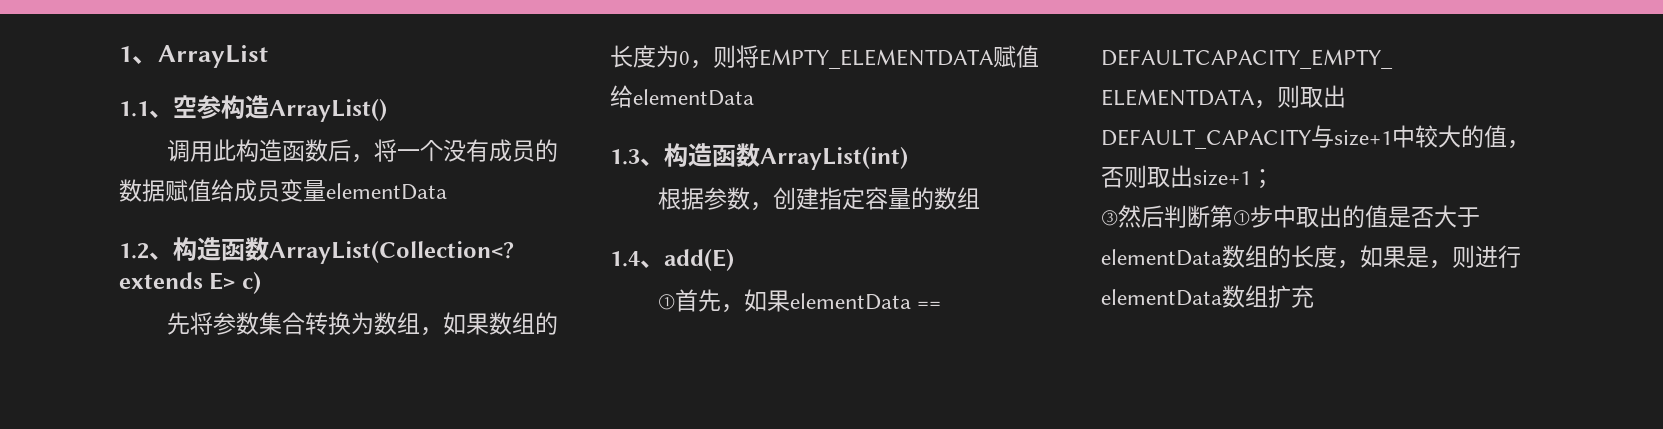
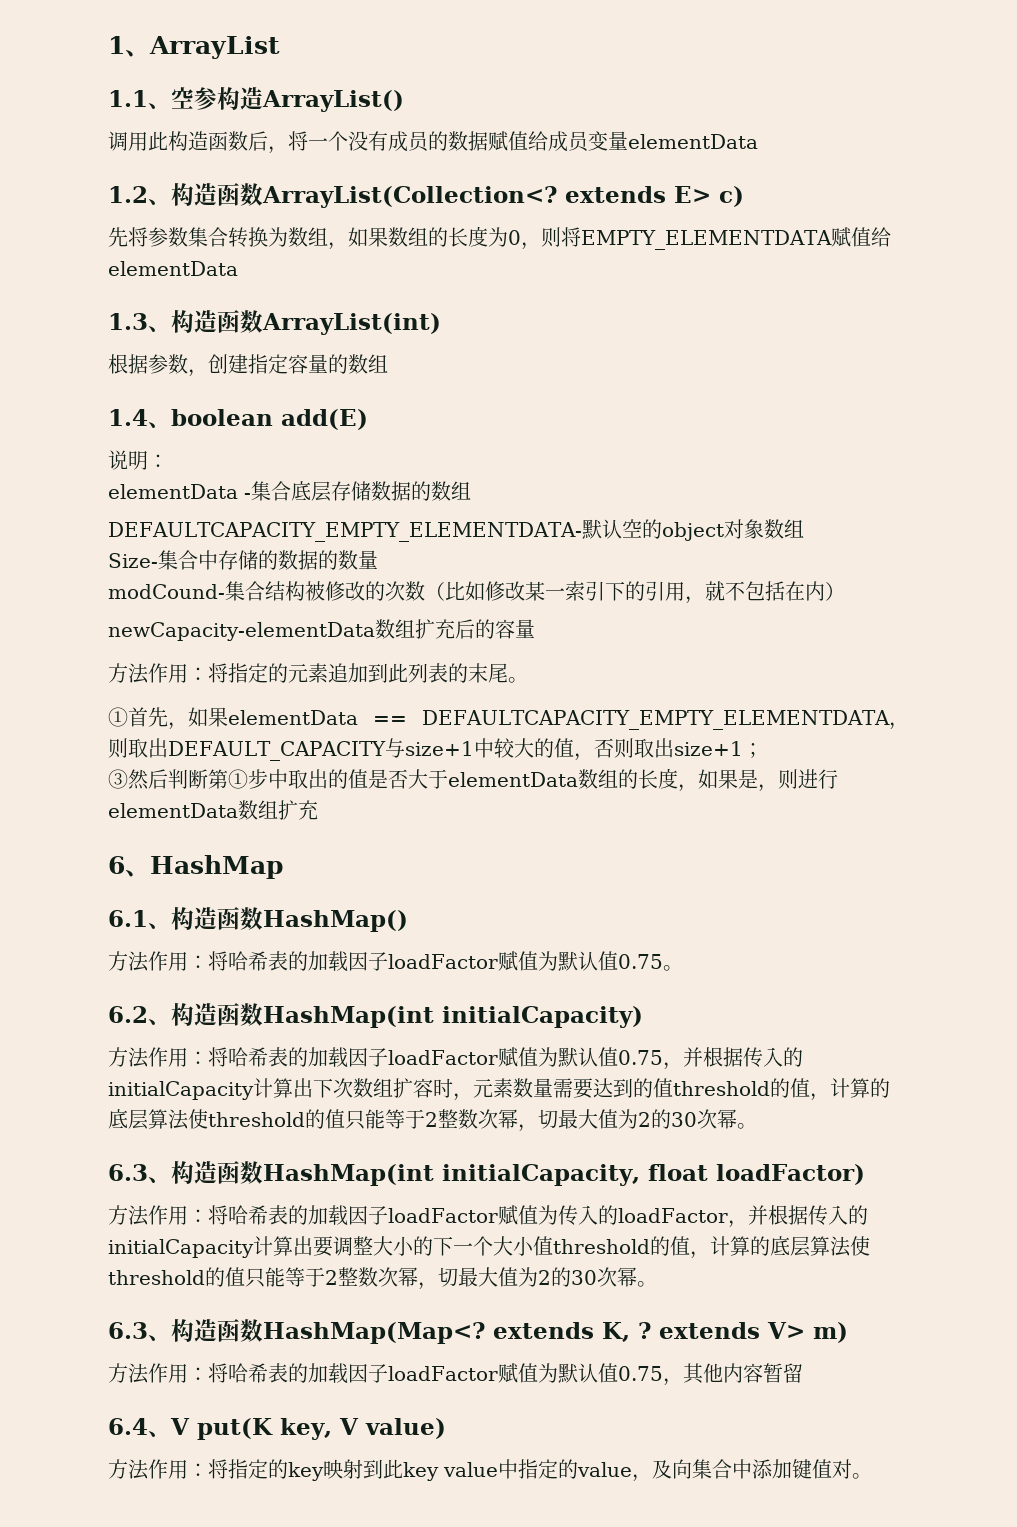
(664, 264) none -> [171,409,273,426] boolean
(734, 260) none -> [108,450,168,470] [108,481,471,502] [108,519,804,542] [108,550,378,570] [108,581,845,604] [108,619,535,641] [108,663,528,684] // 说明： // elementData -集合底层存储数据的数组 // DEFAULTCAPACITY_EMPTY_ELEMENTDATA-默认空的object对象数组 // Size-集合中存储的数据的数量 // modCound-集合结构被修改的次数（比如修改某一索引下的引用，就不包括在内） // newCapacity-elementData数组扩充后的容量 // 方法作用：将指定的元素追加到此列表的末尾。
(1314, 296) none -> [108,855,283,879] [108,907,408,932] [108,951,683,972] [108,1003,643,1028] [108,1047,803,1070] [108,1078,890,1101] [108,1109,757,1132] [108,1161,865,1186] [108,1205,868,1228] [108,1236,870,1259] [108,1267,657,1290] [108,1319,848,1344] [108,1363,803,1386] [108,1418,446,1440] [108,1459,872,1482] // 6、HashMap // 6.1、构造函数HashMap() // 方法作用：将哈希表的加载因子loadFactor赋值为默认值0.75。 // 6.2、构造函数HashMap(int initialCapacity) // 方法作用：将哈希表的加载因子loadFactor赋值为默认值0.75，并根据传入的initialCapacity计算出下次数组扩容时，元素数量需要达到的值threshold的值，计算的底层算法使threshold的值只能等于2整数次幂，切最大值为2的30次幂。 // 6.3、构造函数HashMap(int initialCapacity, float loadFactor) // 方法作用：将哈希表的加载因子loadFactor赋值为传入的loadFactor，并根据传入的initialCapacity计算出要调整大小的下一个大小值threshold的值，计算的底层算法使threshold的值只能等于2整数次幂，切最大值为2的30次幂。 // 6.3、构造函数HashMap(Map<? extends K, ? extends V> m) // 方法作用：将哈希表的加载因子loadFactor赋值为默认值0.75，其他内容暂留 // 6.4、V put(K key, V value) // 方法作用：将指定的key映射到此key value中指定的value，及向集合中添加键值对。

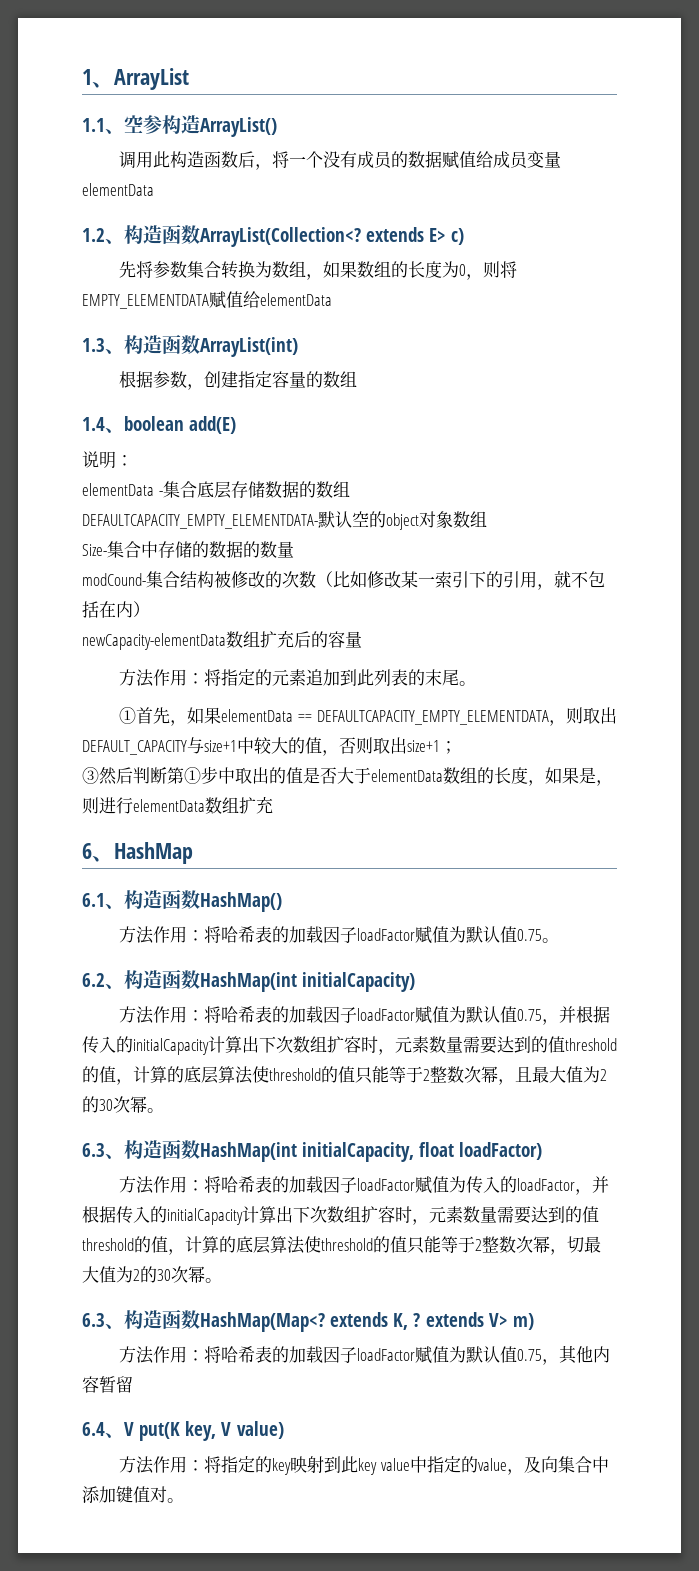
[538,1109,558,1129] 切 -> [515,1066,532,1082] 且
[313,1236,534,1257] 要调整大小的下一个大小 -> [293,1206,582,1225] 下次数组扩容时，元素数量需要达到的

